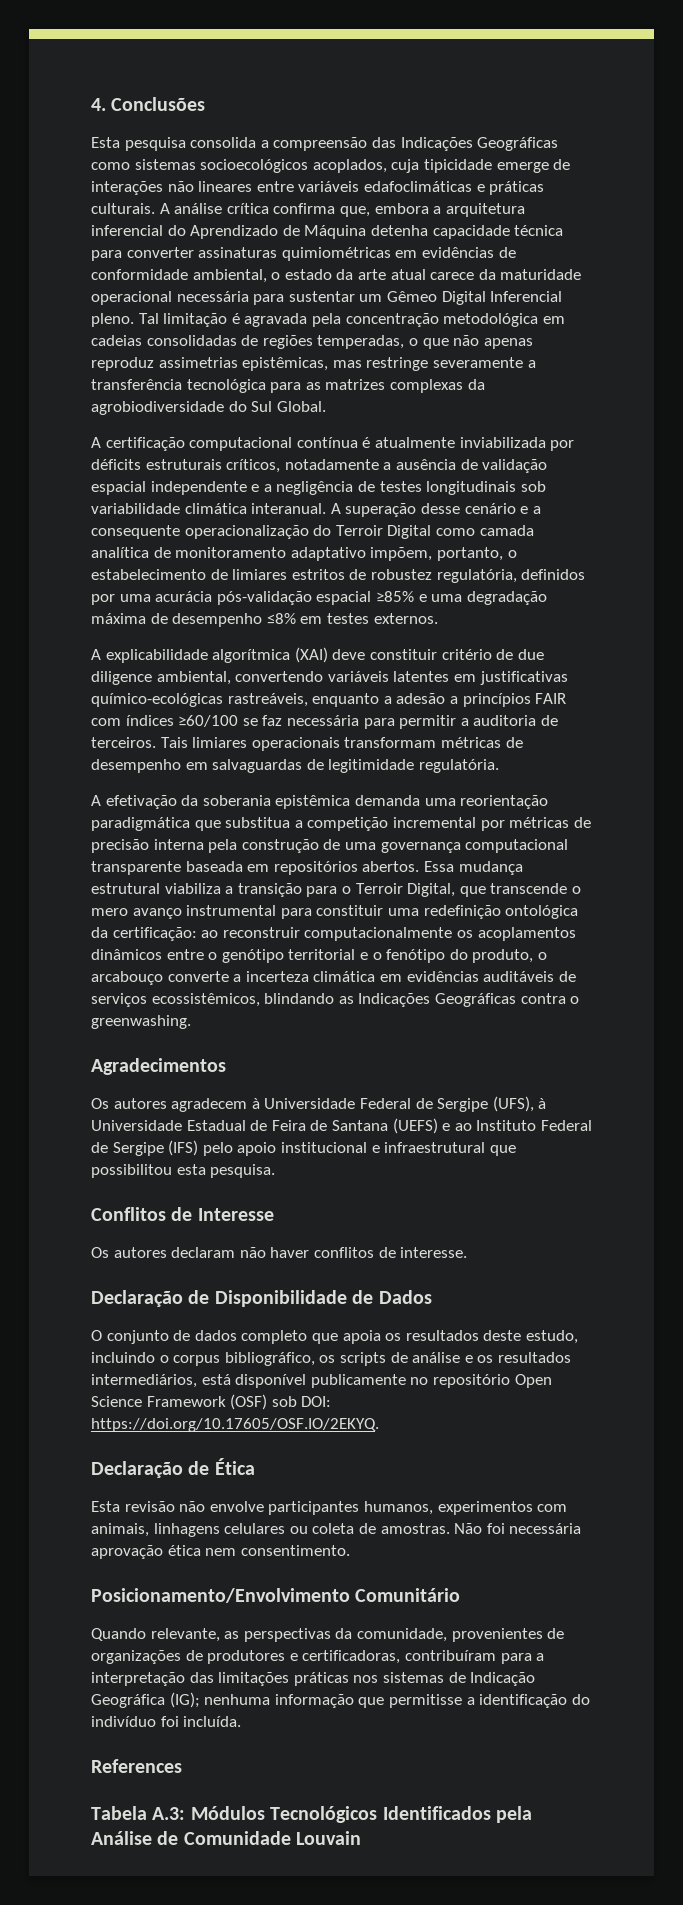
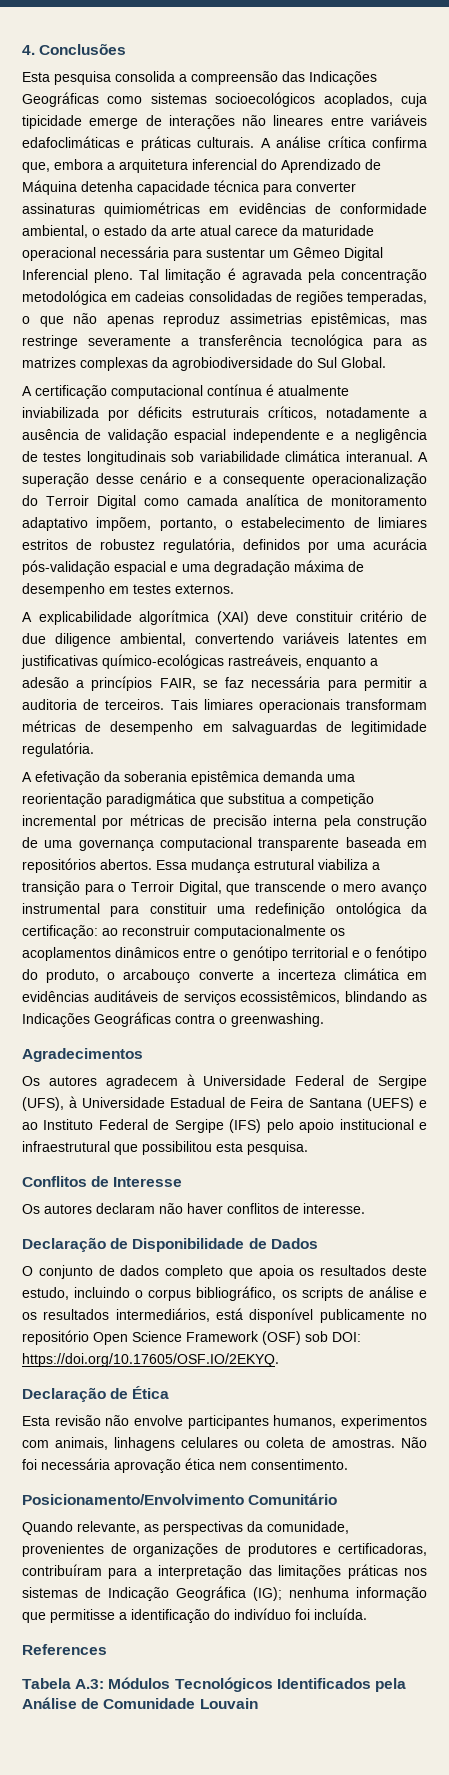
[375,591,414,602] ≥85% -> (166, 568) none
[266,613,296,624] ≤8% -> (105, 590) none
[535,693,567,704] [91,715,239,727] FAIR com índices ≥60/100 -> [159,678,196,690] FAIR,

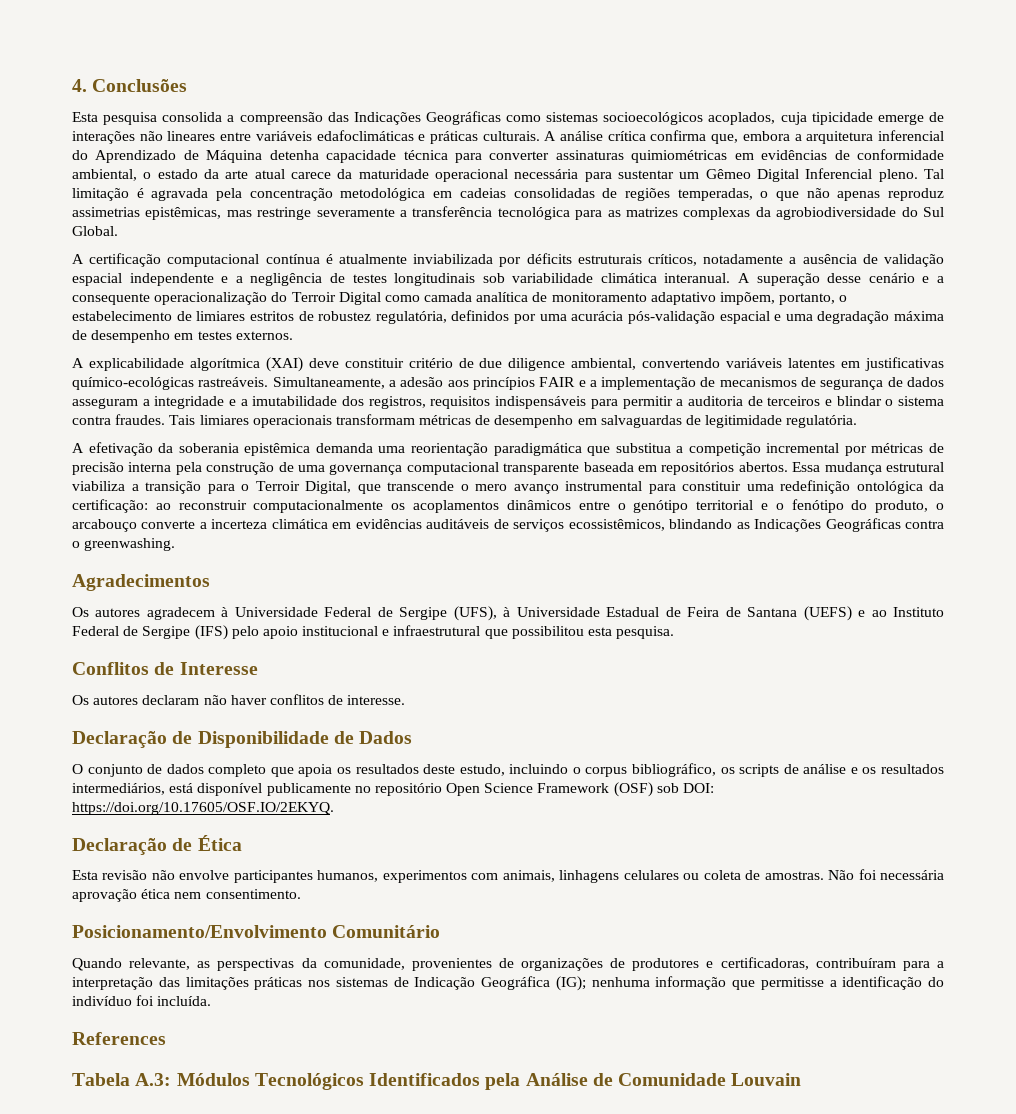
[228,654,378,669] [22,676,321,691] rastreáveis, enquanto a adesão a princípios FAIR, se faz necessária -> [198,377,944,390] [72,396,587,409] rastreáveis. Simultaneamente, a adesão aos princípios FAIR e a implementação de mecanismos de segurança de dados asseguram a integridade e a imutabilidade dos registros, requisitos indispensáveis
[105,699,165,710] terceiros. -> [767,396,945,406] [72,414,166,425] terceiros e blindar o sistema contra fraudes.

